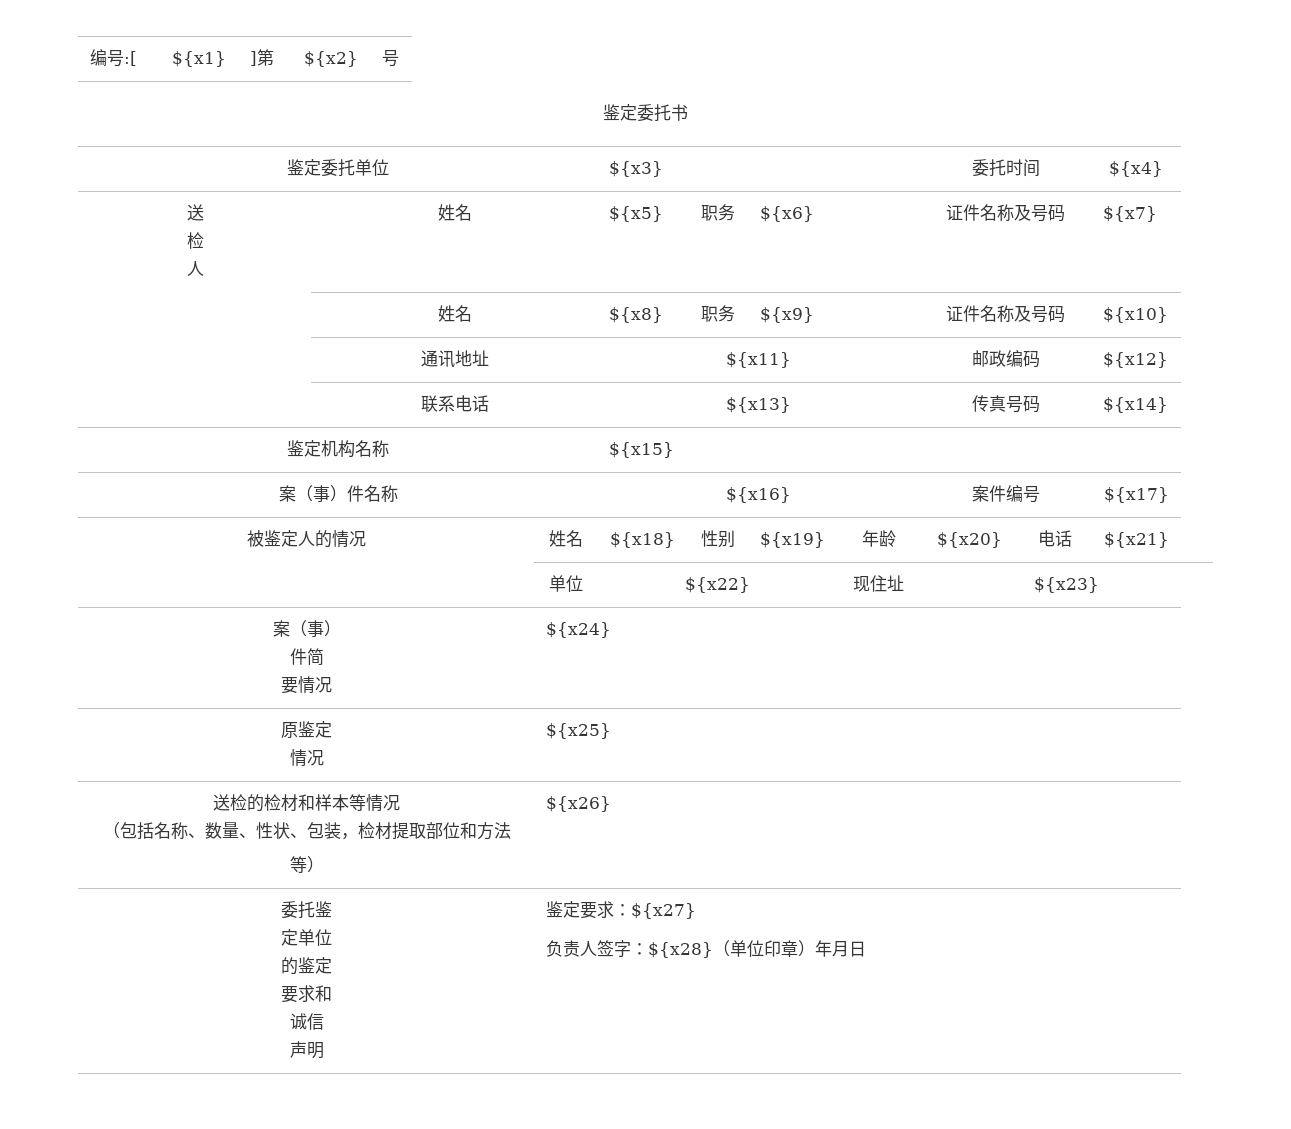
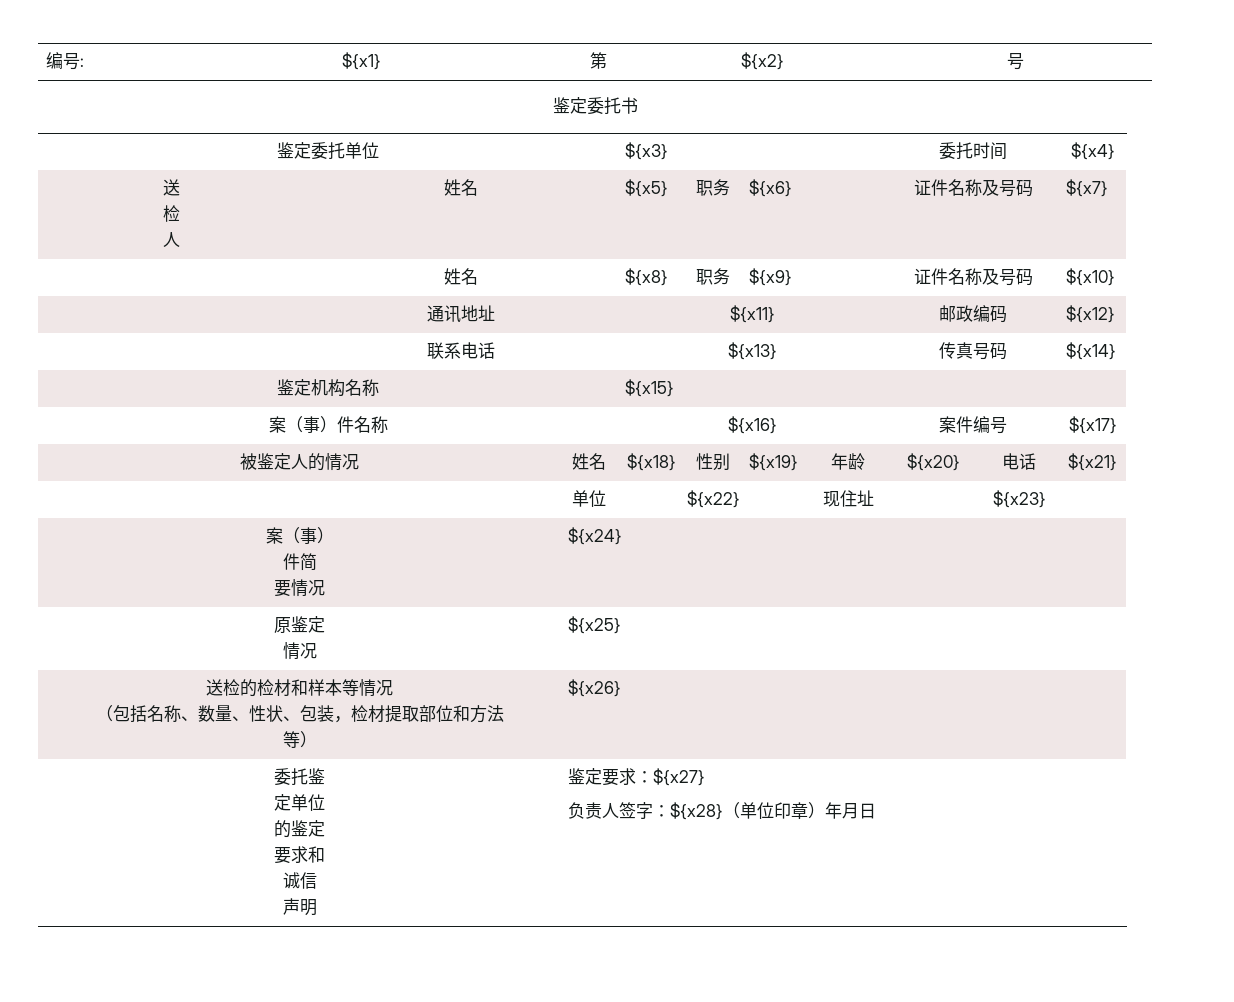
[89,49,137,67] 编号:[ -> [46,52,85,70] 编号:
[249,51,257,66] ] -> (382, 61) none

